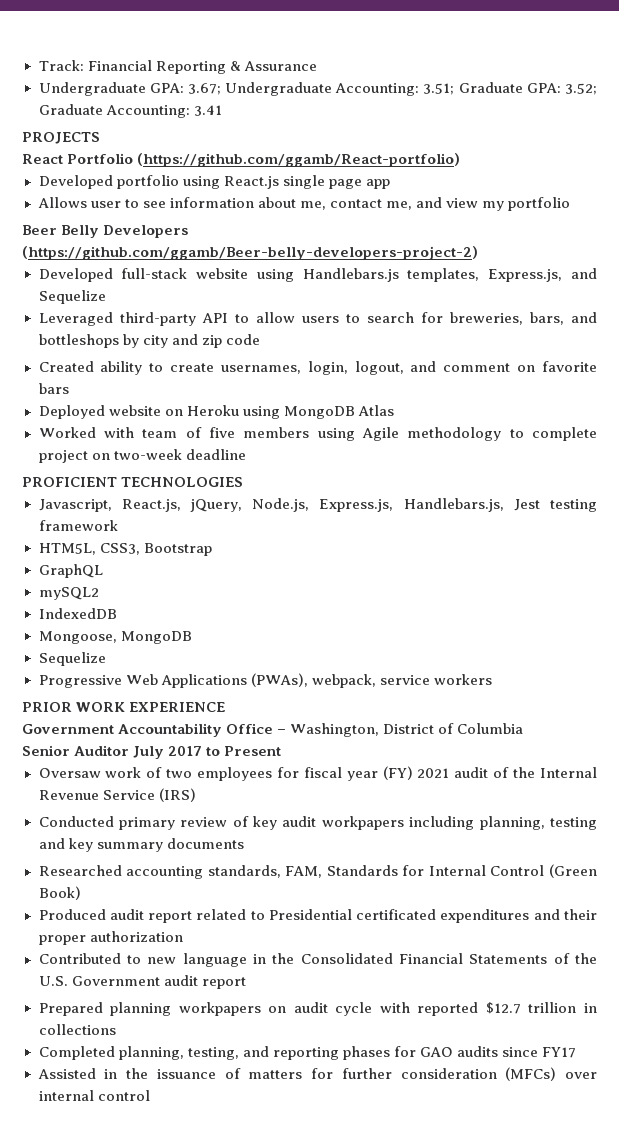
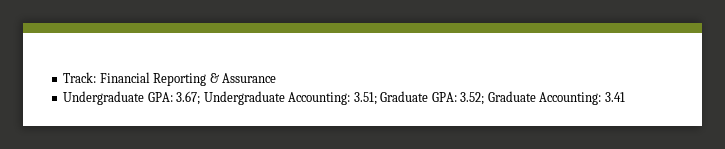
[22,132,100,144] [22,153,461,167] [38,175,390,189] [37,197,571,211] [22,225,189,238] [22,246,478,260] [38,268,597,282] [38,290,106,304] [38,312,598,326] [38,334,260,348] [38,361,598,375] [38,383,69,394] [38,405,394,419] [38,427,598,441] [38,449,246,463] [22,477,244,487] [38,498,597,512] [38,520,118,531] [38,543,212,556] [38,564,103,578] [38,587,99,600] [38,608,117,619] [38,631,192,644] [38,652,106,666] [38,673,492,688] [22,702,226,712] [22,723,524,737] [22,745,282,759] [38,766,597,781] [38,788,196,802] [38,816,598,830] [38,838,244,852] [38,864,597,879] [38,886,81,900] [38,909,597,923] [38,931,183,945] [38,953,598,967] [38,975,246,989] [38,1002,597,1016] [38,1024,116,1035] [38,1046,576,1060] [37,1067,597,1081] [38,1090,150,1101] // PROJECTS // React Portfolio (https://github.com/ggamb/React-portfolio) // Developed portfolio using React.js single page app // Allows user to see information about me, contact me, and view my portfolio // Beer Belly Developers (https://github.com/ggamb/Beer-belly-developers-project-2) // Developed full-stack website using Handlebars.js templates, Express.js, and Sequelize // Leveraged third-party API to allow users to search for breweries, bars, and bottleshops by city and zip code // Created ability to create usernames, login, logout, and comment on favorite bars // Deployed website on Heroku using MongoDB Atlas // Worked with team of five members using Agile methodology to complete project on two-week deadline // PROFICIENT TECHNOLOGIES // Javascript, React.js, jQuery, Node.js, Express.js, Handlebars.js, Jest testing framework // HTM5L, CSS3, Bootstrap // GraphQL // mySQL2 // IndexedDB // Mongoose, MongoDB // Sequelize // Progressive Web Applications (PWAs), webpack, service workers // PRIOR WORK EXPERIENCE // Government Accountability Office – Washington, District of Columbia // Senior Auditor July 2017 to Present // Oversaw work of two employees for fiscal year (FY) 2021 audit of the Internal Revenue Service (IRS) // Conducted primary review of key audit workpapers including planning, testing and key summary documents // Researched accounting standards, FAM, Standards for Internal Control (Green Book) // Produced audit report related to Presidential certificated expenditures and their proper authorization // Contributed to new language in the Consolidated Financial Statements of the U.S. Government audit report // Prepared planning workpapers on audit cycle with reported $12.7 trillion in collections // Completed planning, testing, and reporting phases for GAO audits since FY17 // Assisted in the issuance of matters for further consideration (MFCs) over internal control -> (625, 97) none

